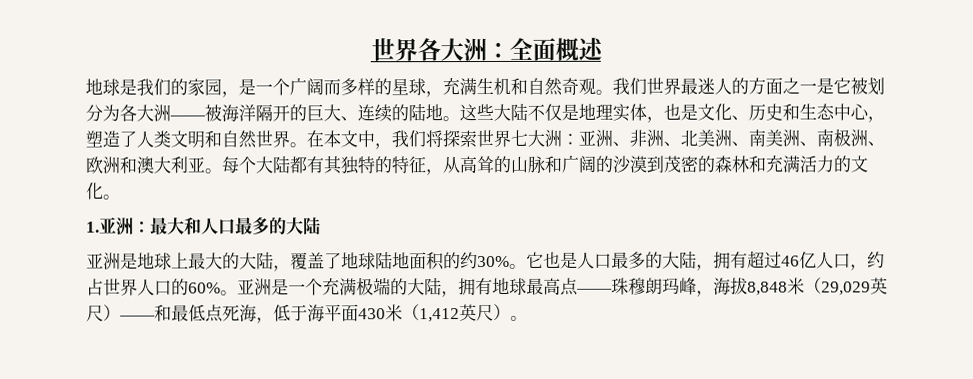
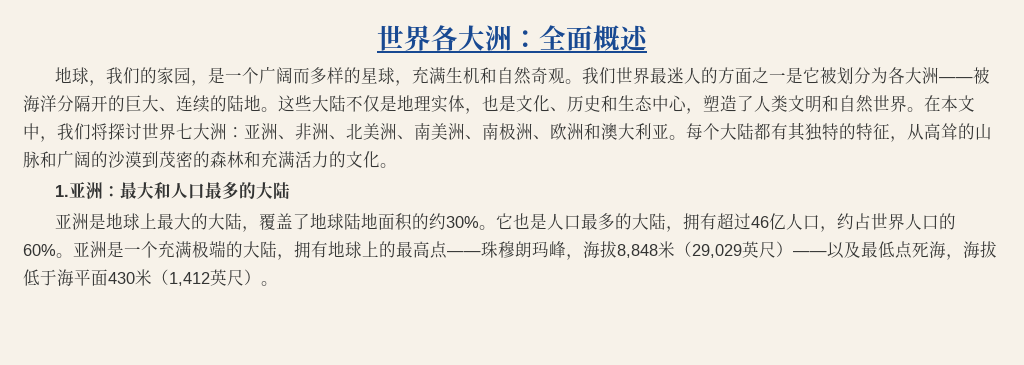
[119,78,137,96] 是 -> [88,80,106,86] ，
(256, 113) none -> [57,95,74,112] 分
[459,130,477,148] 索 -> [125,123,142,140] 讨
(527, 286) none -> [362,241,396,258] 上的
[154,304,172,322] 和 -> [827,241,861,259] 以及
(274, 320) none -> [963,241,997,259] 海拔

